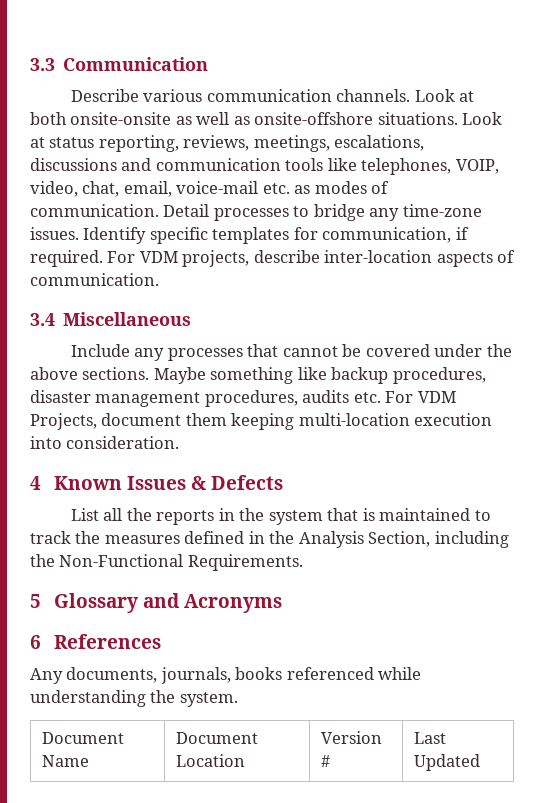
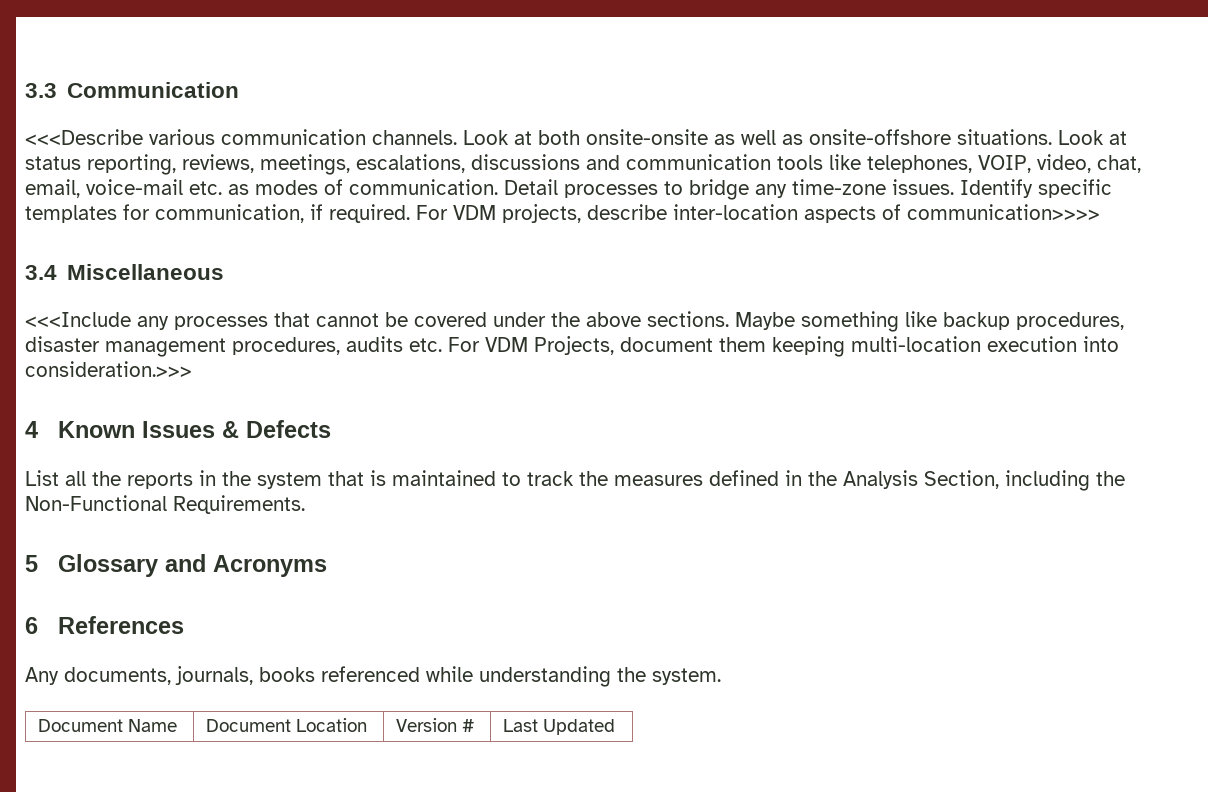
[70,89,139,102] Describe -> [25,129,143,145] <<<Describe
[30,273,159,286] communication. -> [907,204,1100,220] communication>>>>
[70,344,130,357] Include -> [25,312,131,327] <<<Include
[66,436,180,449] consideration. -> [25,361,192,377] consideration.>>>

